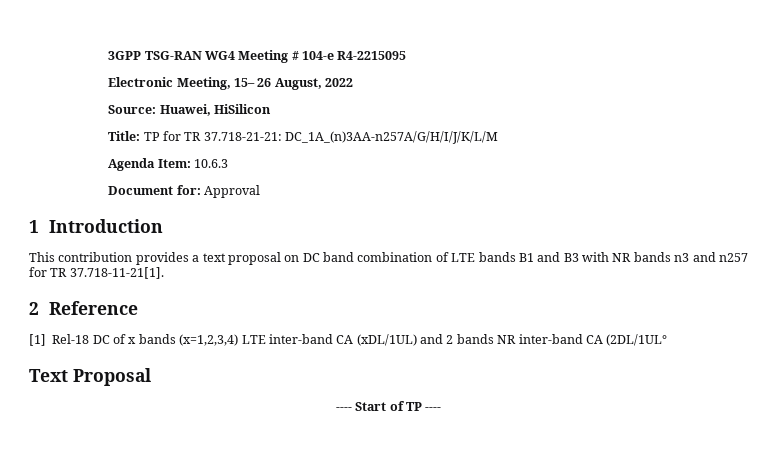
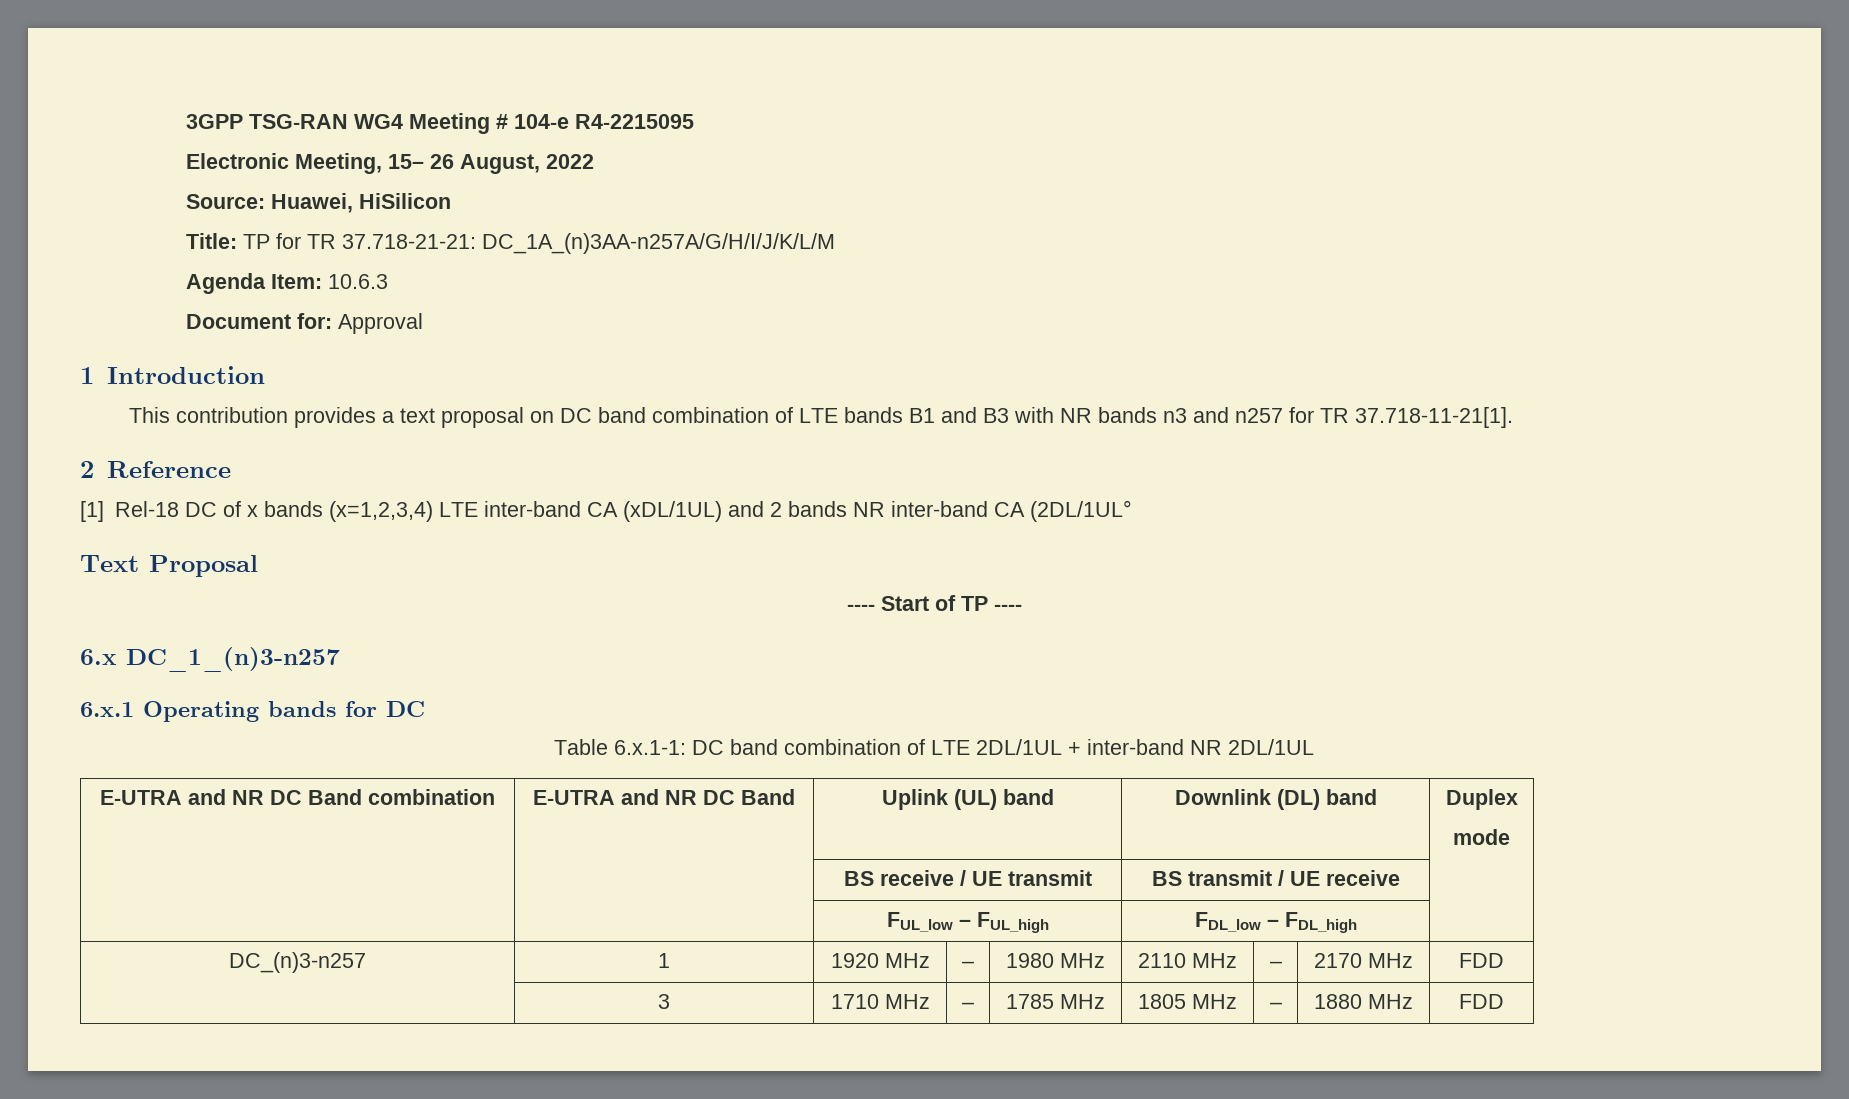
(442, 409) none -> [80,647,340,672] [80,701,425,722] [554,739,1314,755] [100,789,496,805] [533,789,795,805] [881,789,1054,810] [1174,789,1377,810] [1445,789,1518,810] [1453,829,1510,845] [843,870,1092,886] [1151,870,1400,886] [886,912,1049,933] [1194,912,1357,933] [229,952,366,973] [658,953,670,968] [830,953,930,968] [962,961,974,968] [1006,953,1105,968] [1138,953,1237,968] [1269,961,1282,968] [1314,953,1413,968] [1459,953,1504,968] [658,994,670,1009] [830,994,930,1009] [962,1002,974,1009] [1006,994,1105,1009] [1138,994,1237,1009] [1269,1002,1282,1009] [1314,994,1413,1009] [1459,994,1504,1009] // 6.x DC_1_(n)3-n257 // 6.x.1 Operating bands for DC // Table 6.x.1-1: DC band combination of LTE 2DL/1UL + inter-band NR 2DL/1UL // E-UTRA and NR DC Band combination | E-UTRA and NR DC Band | Uplink (UL) band | Downlink (DL) band | Duplex // mode // | | BS receive / UE transmit | BS transmit / UE receive | // | | FUL_low – FUL_high | FDL_low – FDL_high | // DC_(n)3-n257 | 1 | 1920 MHz | – | 1980 MHz | 2110 MHz | – | 2170 MHz | FDD // | 3 | 1710 MHz | – | 1785 MHz | 1805 MHz | – | 1880 MHz | FDD

